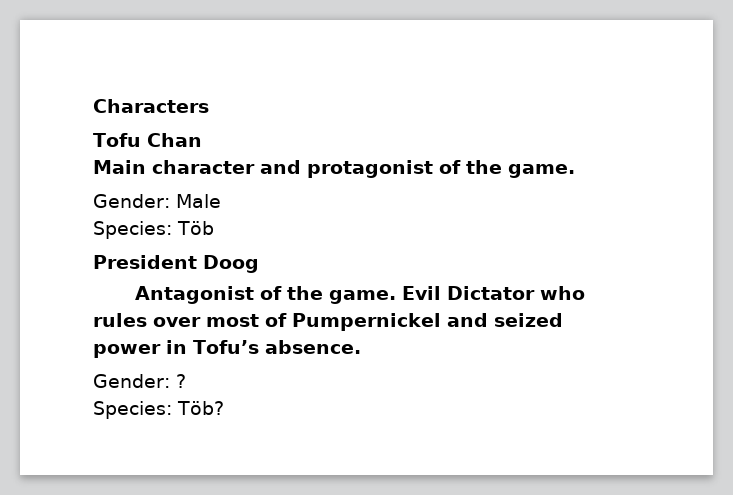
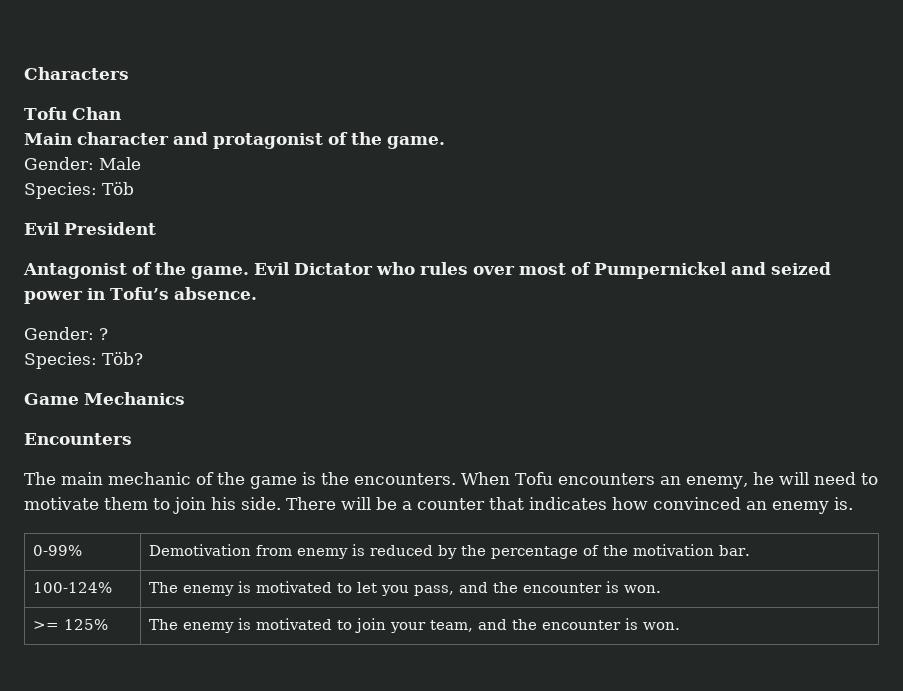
(214, 228) none -> [24,222,60,235] Evil
[203,255,259,273] Doog -> (156, 228) none
(224, 408) none -> [24,392,185,405] [24,433,132,445] [24,472,878,489] [24,497,853,514] [33,545,83,556] [149,544,751,559] [33,582,113,593] [149,581,662,596] [33,619,109,630] [149,618,681,633] // Game Mechanics // Encounters // The main mechanic of the game is the encounters. When Tofu encounters an enemy, he will need to motivate them to join his side. There will be a counter that indicates how convinced an enemy is. // 0-99% | Demotivation from enemy is reduced by the percentage of the motivation bar. // 100-124% | The enemy is motivated to let you pass, and the encounter is won. // >= 125% | The enemy is motivated to join your team, and the encounter is won.

